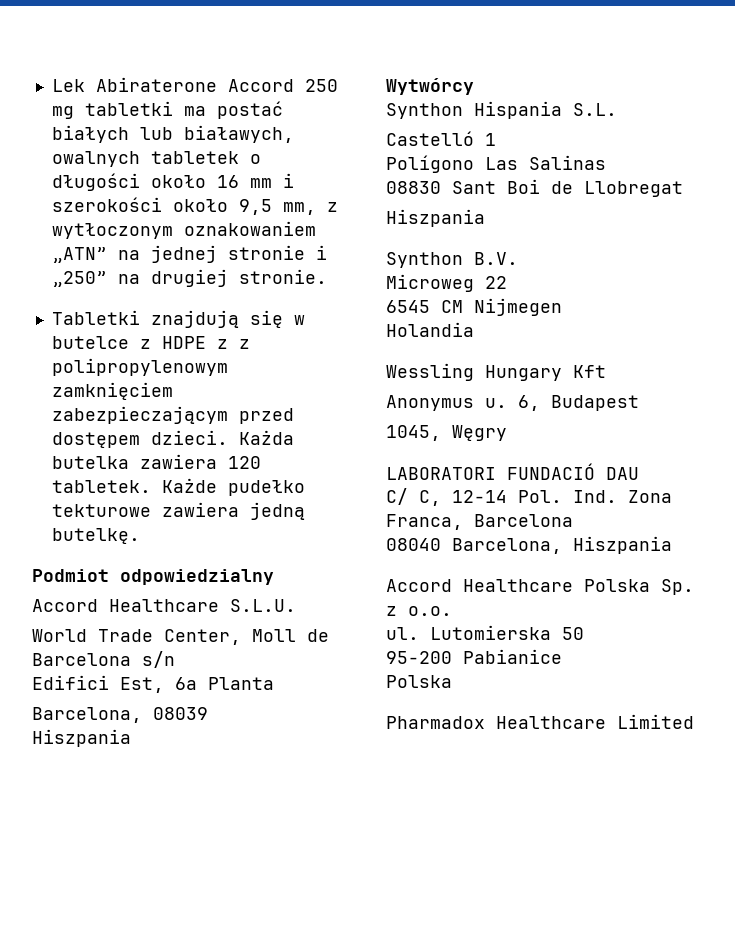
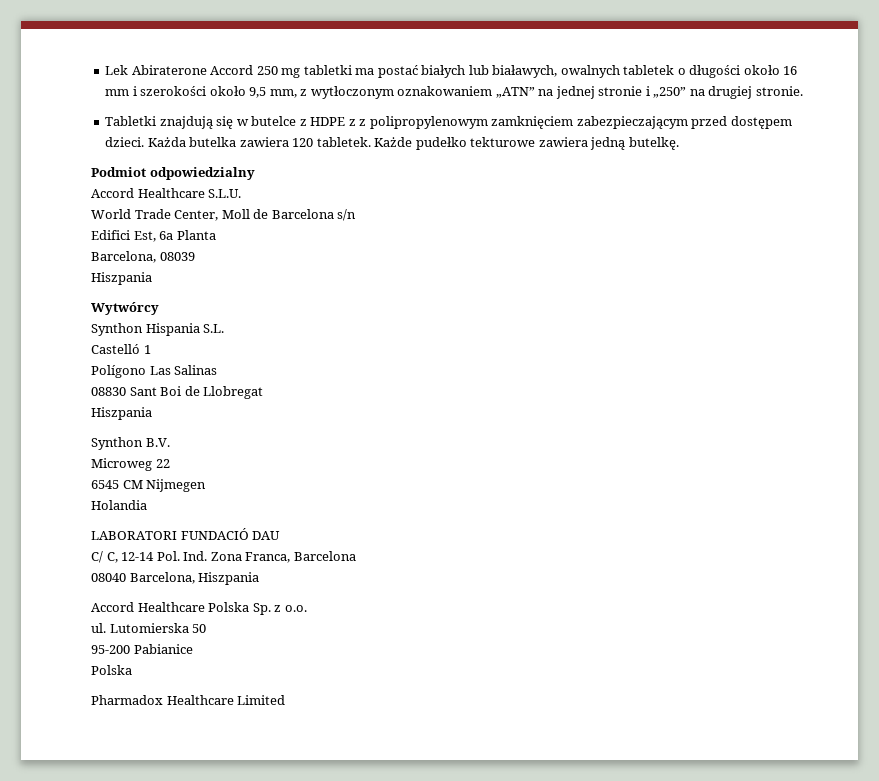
[386,363,606,381] [386,395,639,411] [386,425,507,441] // Wessling Hungary Kft // Anonymus u. 6, Budapest // 1045, Węgry -> (147, 505) none

